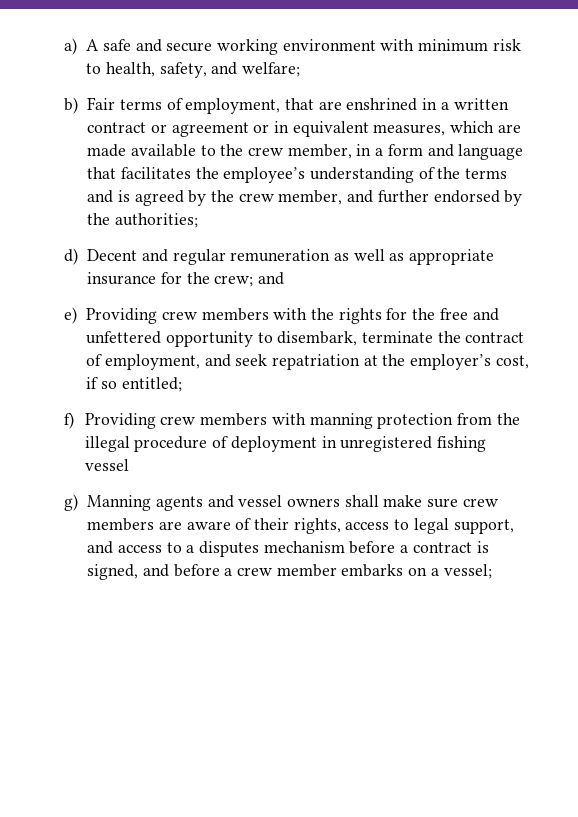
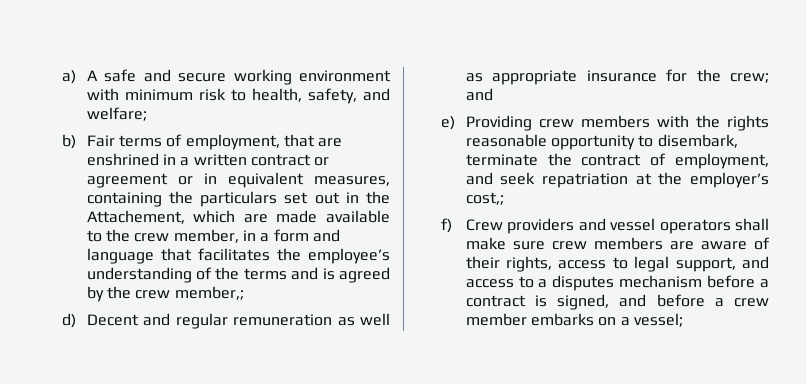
(446, 130) none -> [86,191,390,207] [86,210,185,224] containing the particulars set out in the Attachement,
[278,190,523,206] [87,213,198,228] member, and further endorsed by the authorities; -> [174,286,244,300] member,;
[386,308,499,321] [86,331,162,344] for the free and unfettered -> [465,134,547,147] reasonable
[495,355,529,369] [86,377,182,392] [64,412,520,429] [84,436,487,452] [84,459,129,471] [64,494,203,511] cost, if so entitled; // f) Providing crew members with manning protection from the illegal procedure of deployment in unregistered fishing vessel // g) Manning agents -> [465,192,504,205] [440,218,575,234] cost,; // f) Crew providers
[287,498,341,507] owners -> [659,219,731,234] operators

